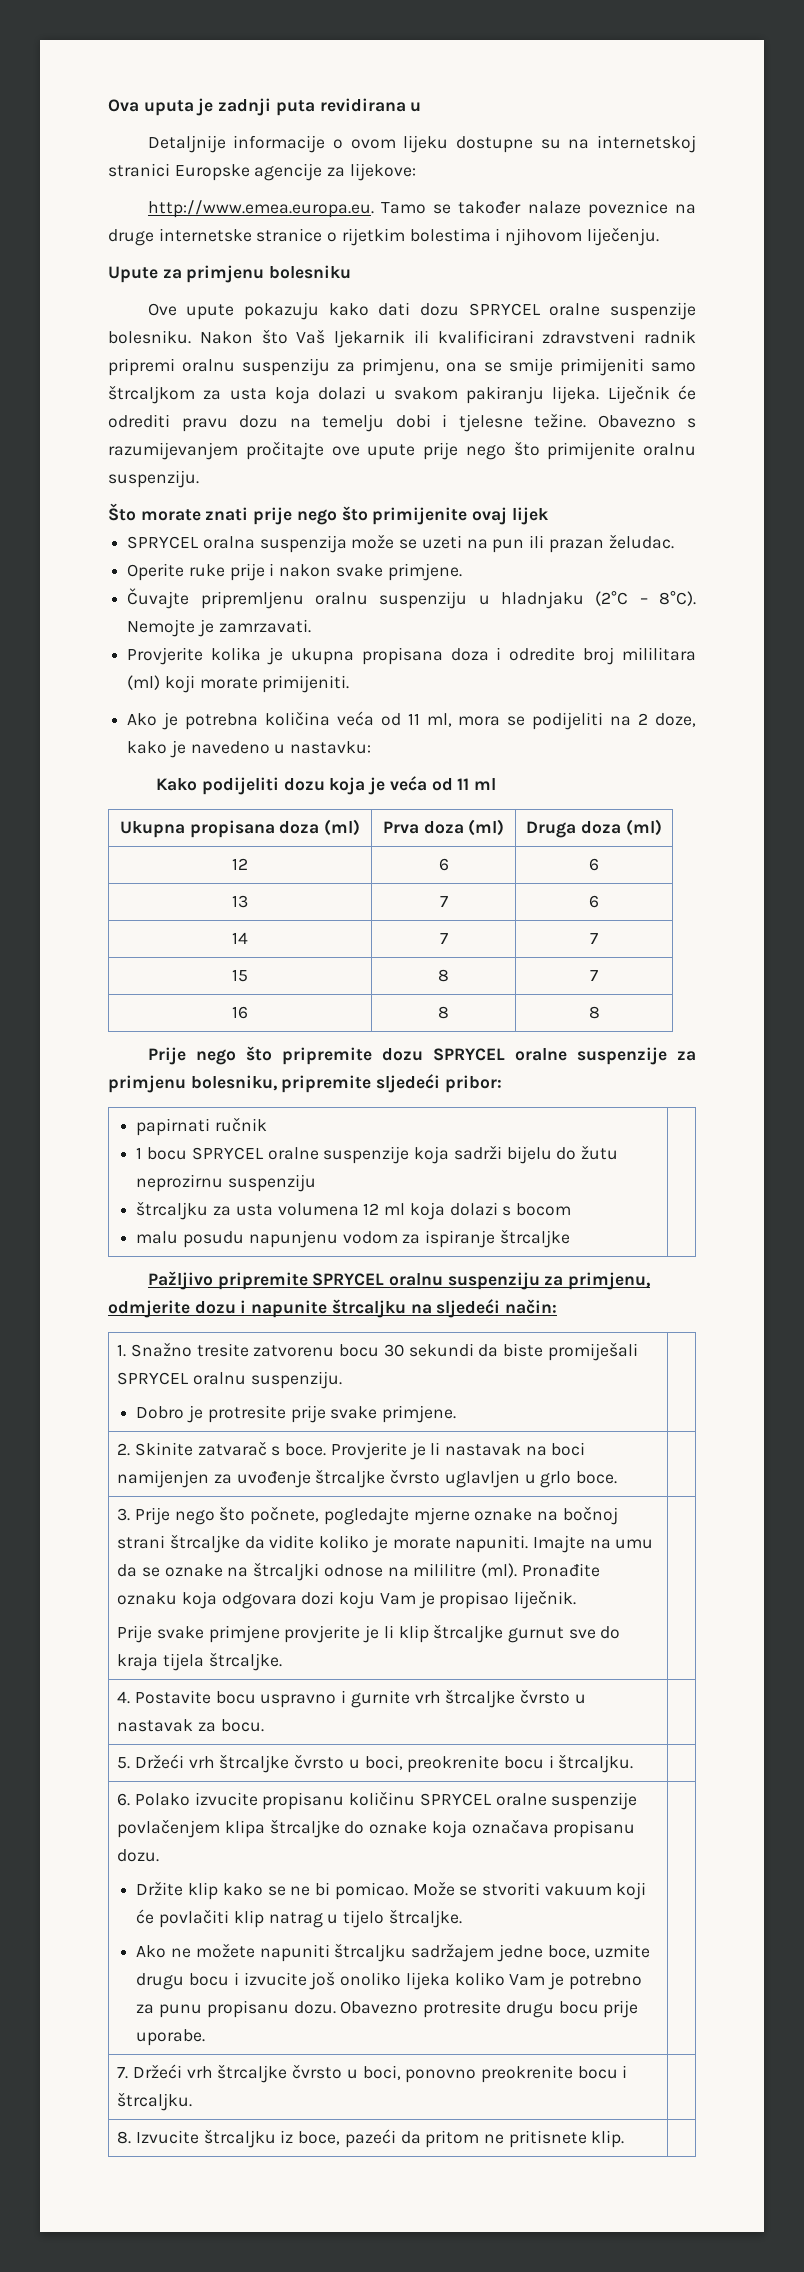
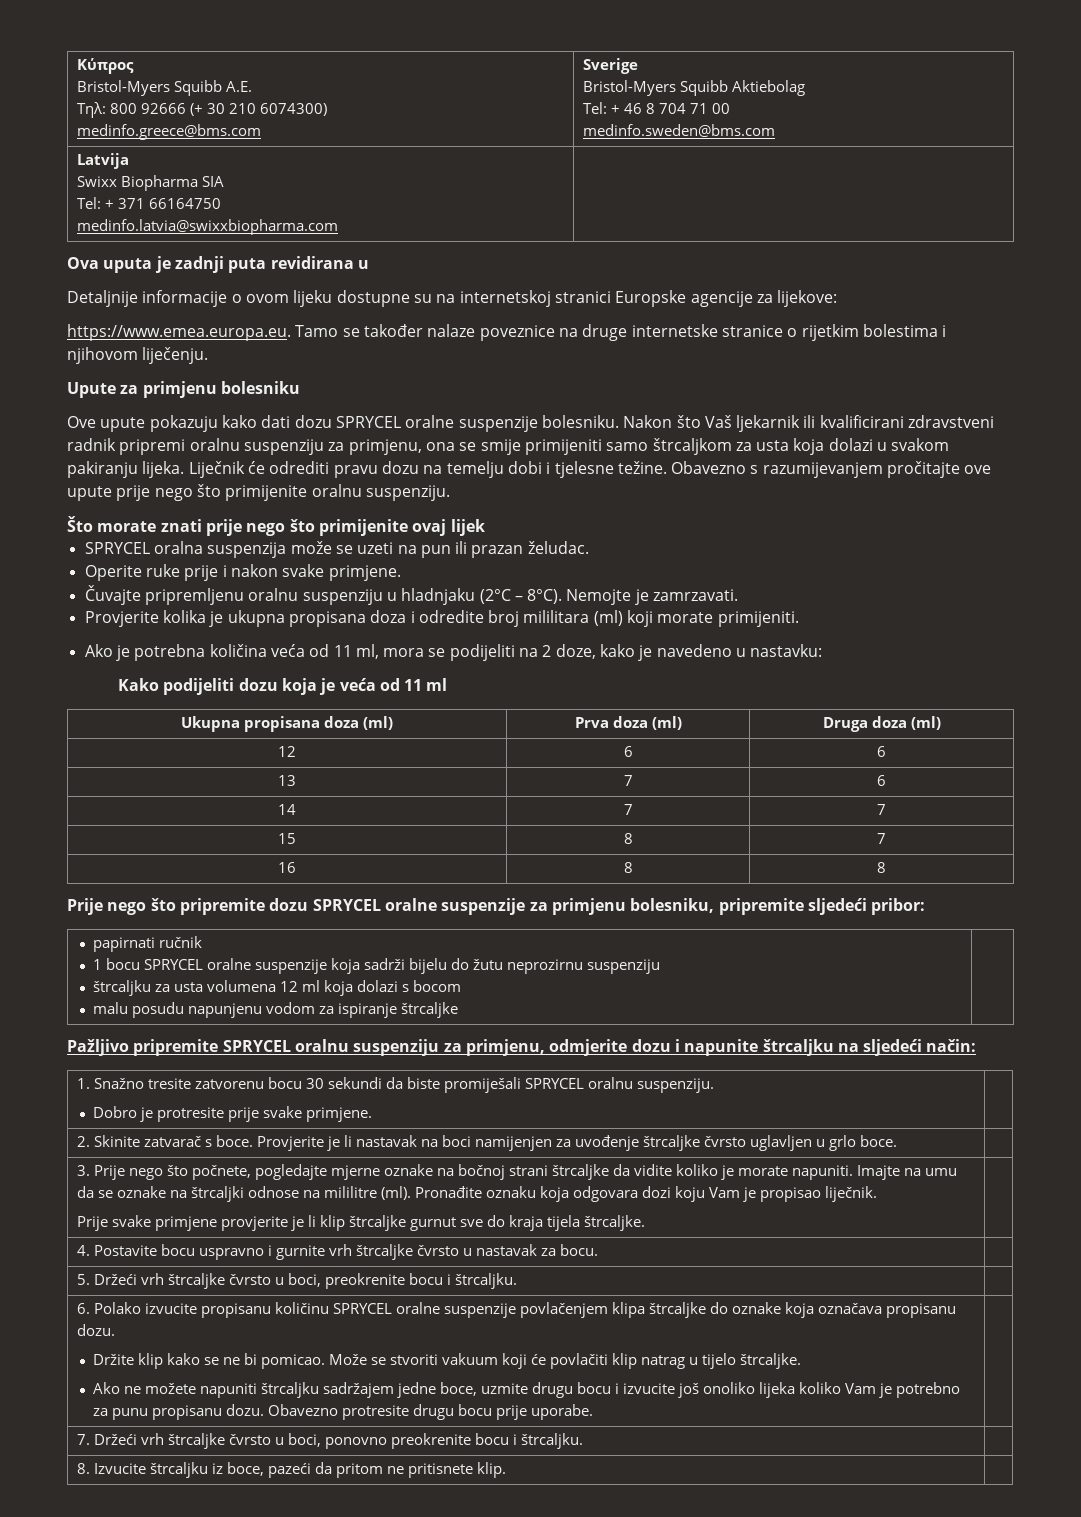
(108, 105) none -> [77,58,135,74] [77,80,253,96] [77,102,328,118] [77,124,262,140] [583,58,639,74] [583,80,806,96] [583,102,731,114] [583,124,776,137] [77,153,130,169] [77,175,225,191] [77,197,222,209] [77,219,339,235] Κύπρος // Bristol-Myers Squibb A.E. // Τηλ: 800 92666 (+ 30 210 6074300) // medinfo.greece@bms.com | Sverige // Bristol-Myers Squibb Aktiebolag // Tel: + 46 8 704 71 00 // medinfo.sweden@bms.com // Latvija // Swixx Biopharma SIA // Tel: + 371 66164750 // medinfo.latvia@swixxbiopharma.com | //
[147,200,374,218] http://www.emea.europa.eu. -> [67,324,291,341] https://www.emea.europa.eu.

